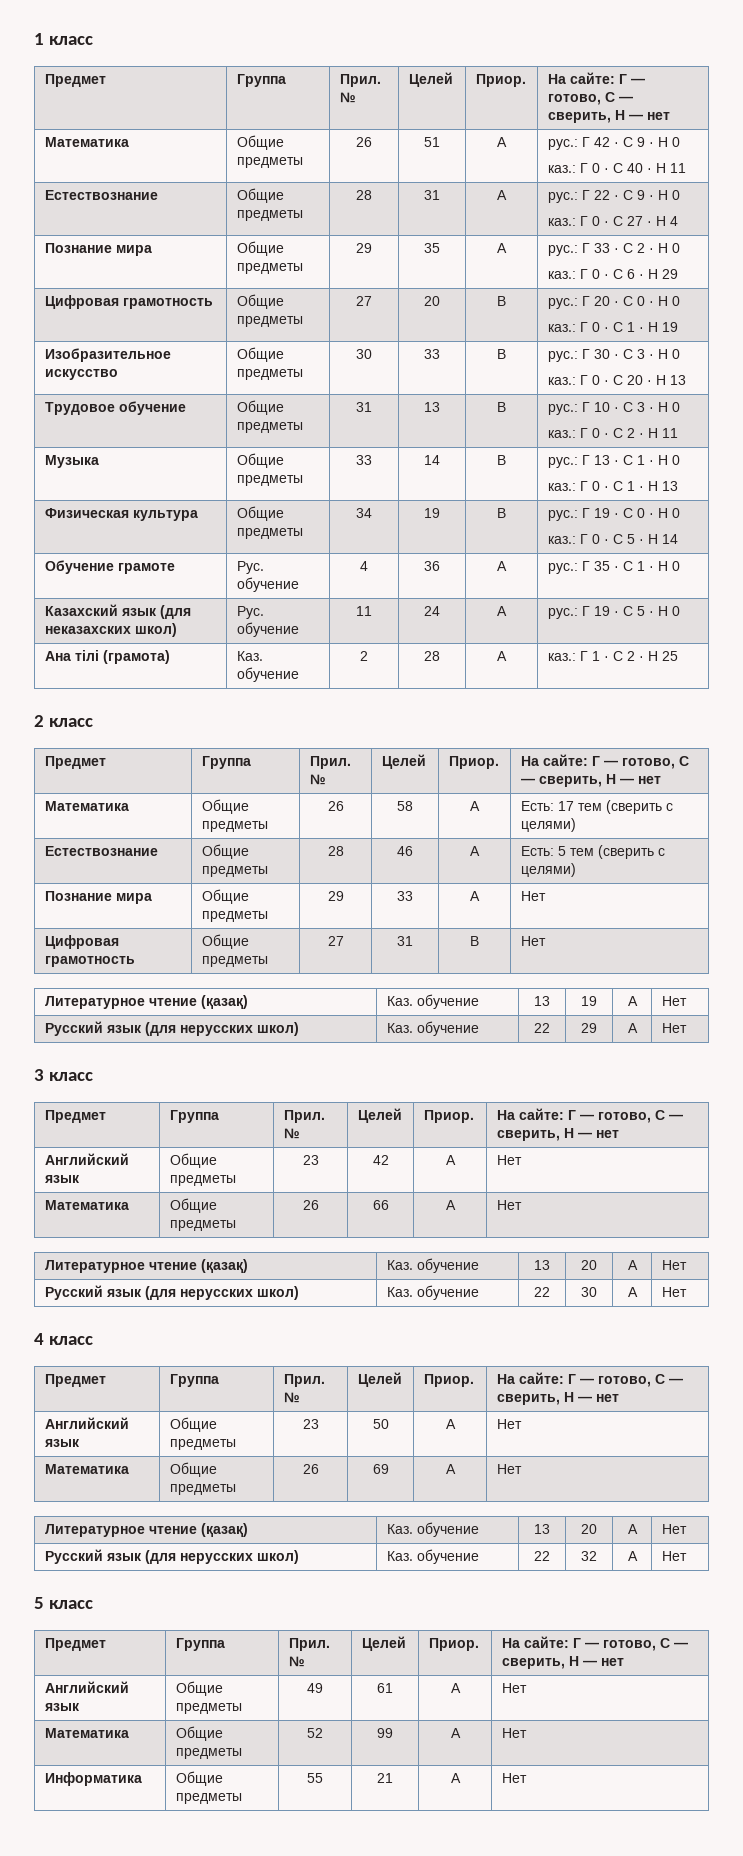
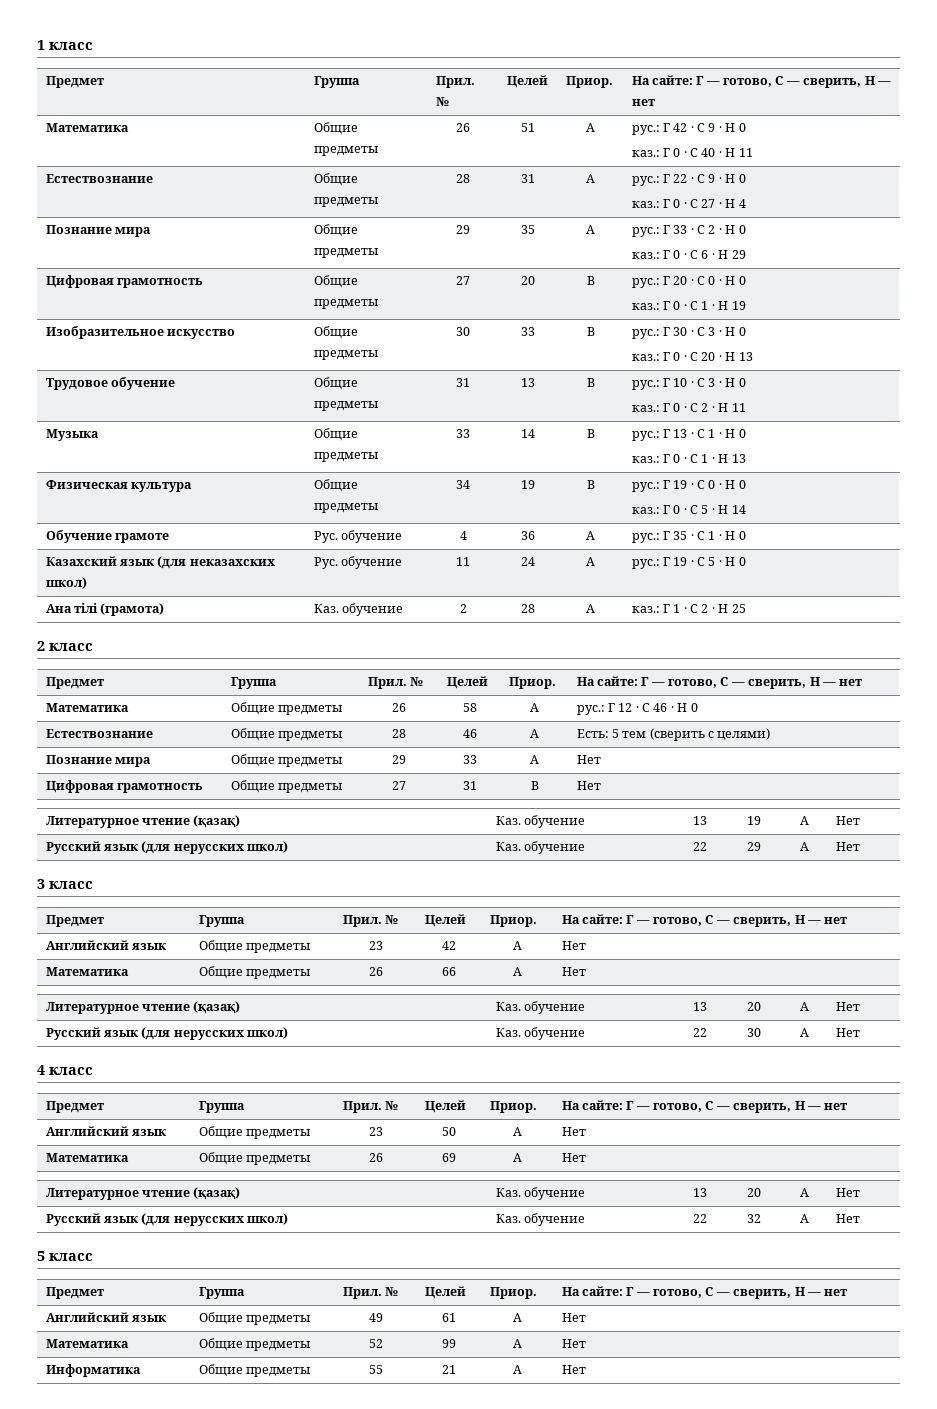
[520,800,673,814] [520,818,576,832] Есть: 17 тем (сверить с целями) -> [576,703,698,715] рус.: Г 12 · С 46 · Н 0

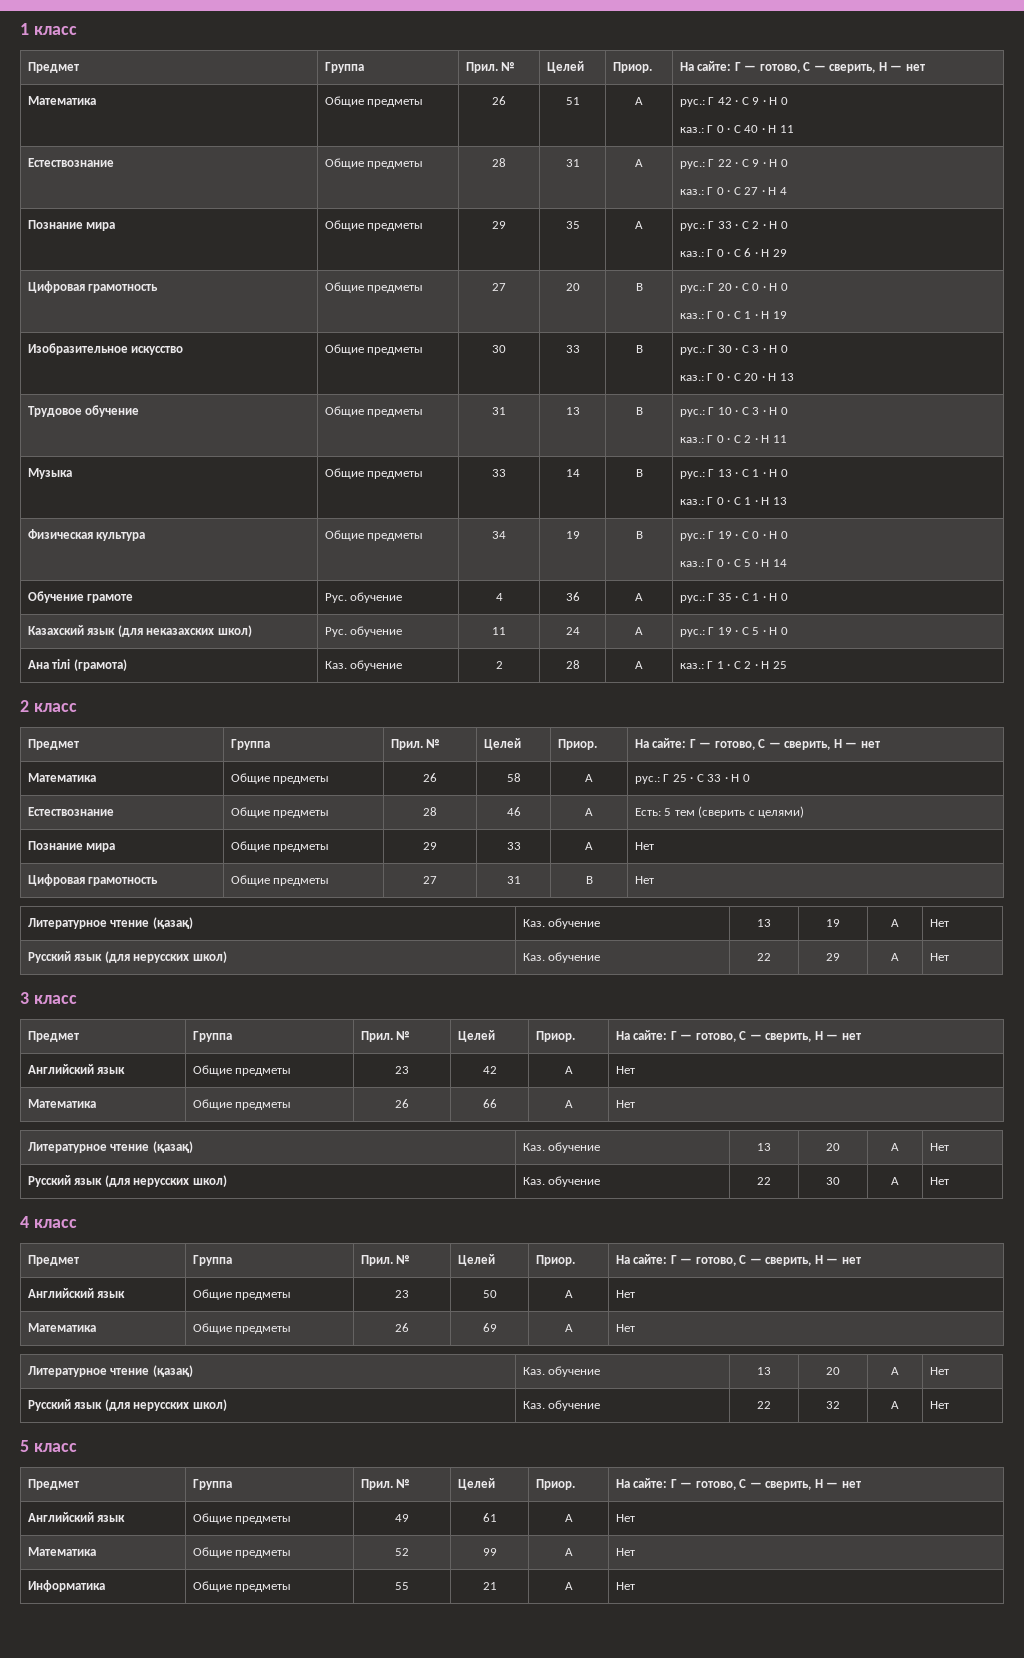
[618,703,668,712] 12 · С 46 -> [672,774,722,782] 25 · С 33

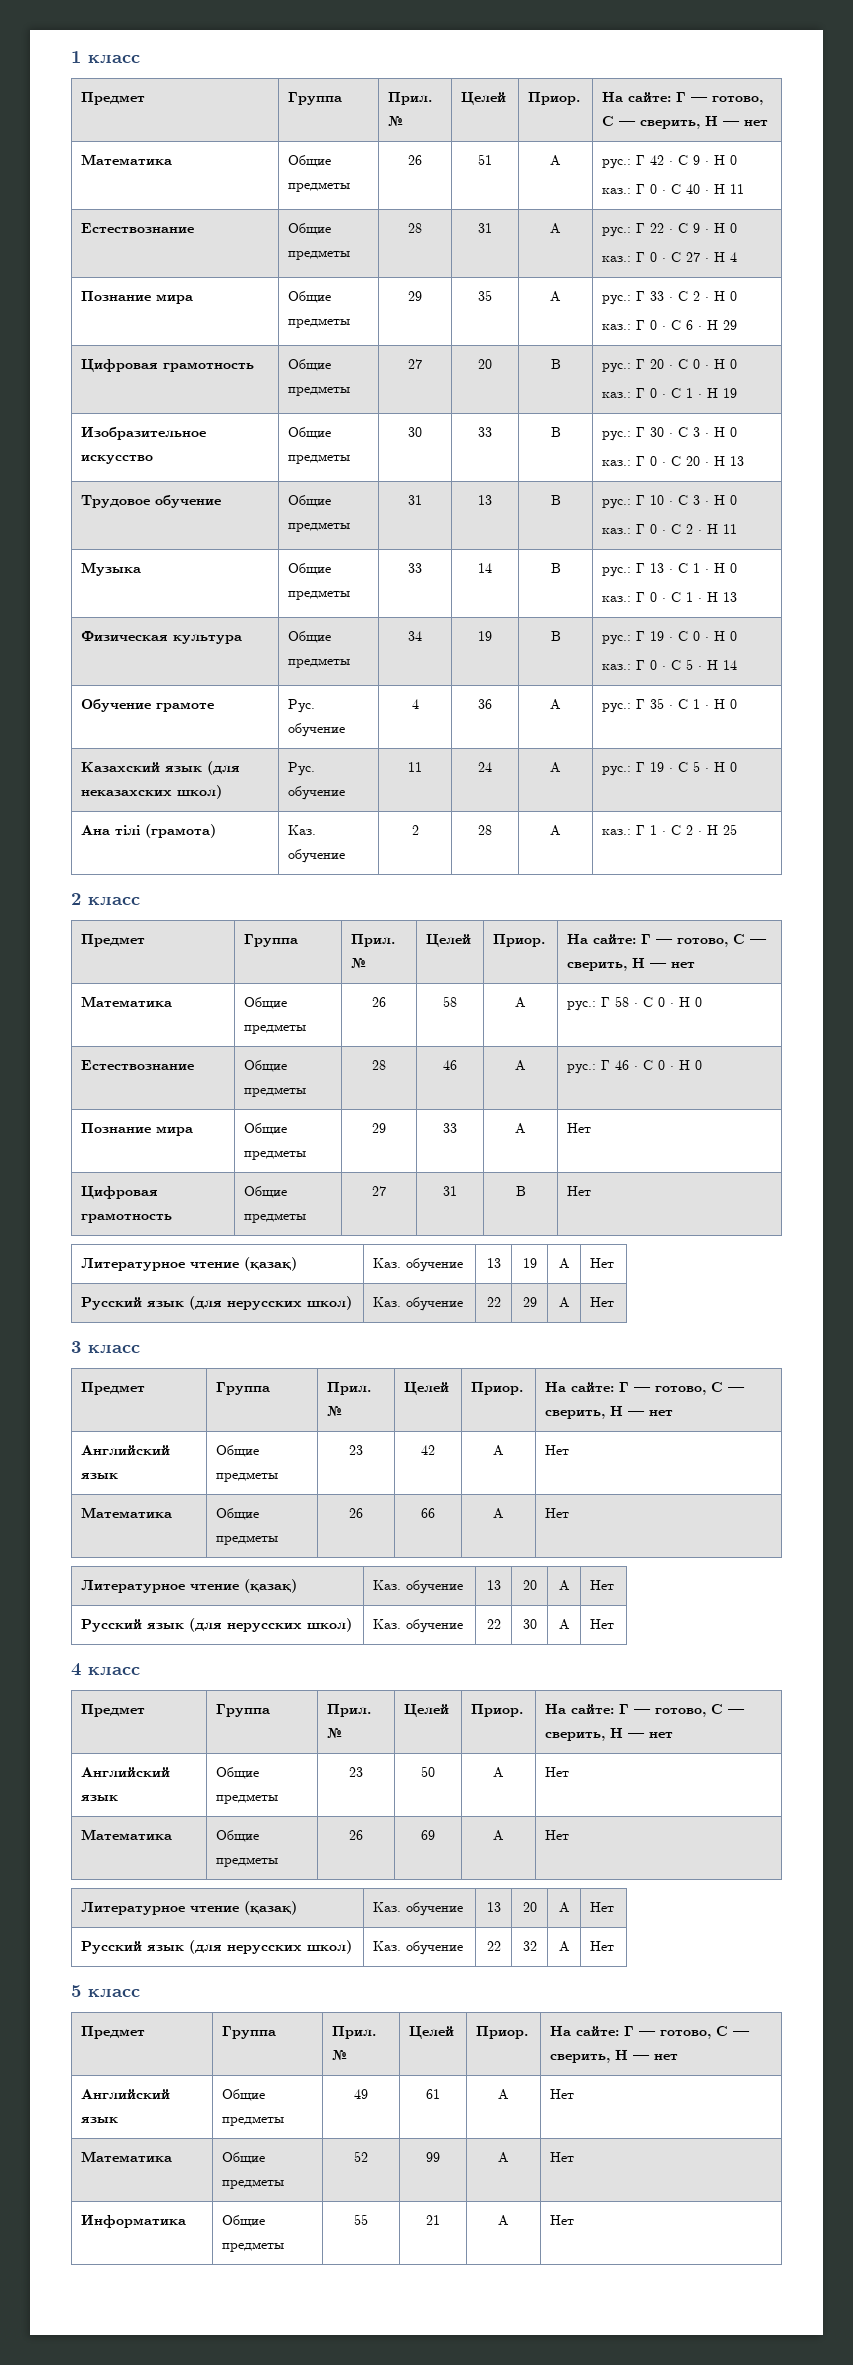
[672,774,722,782] 25 · С 33 -> [615,996,666,1007] 58 · С 0
[634,806,805,818] Есть: 5 тем (сверить с целями) -> [567,1060,703,1074] рус.: Г 46 · С 0 · Н 0

